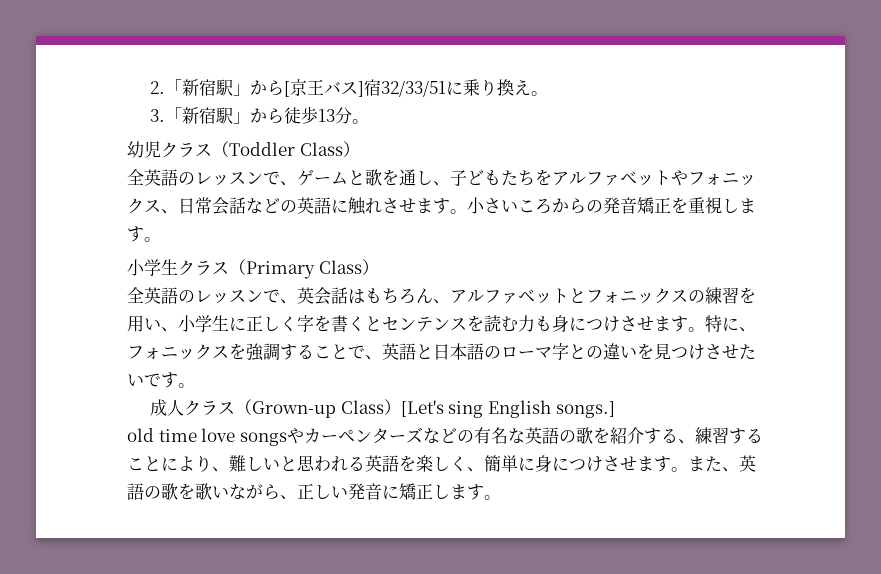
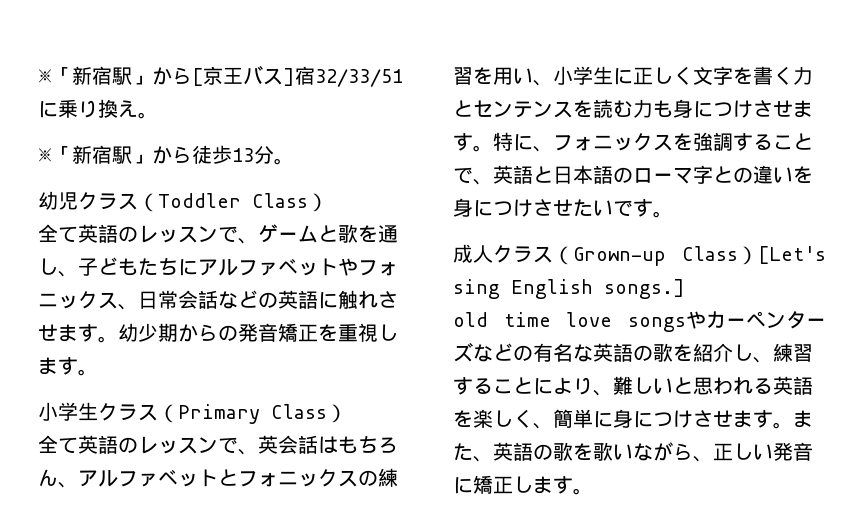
[150,81,166,94] 2. -> [38,69,52,83] ※
[150,109,166,122] 3. -> [38,148,52,162] ※
(144, 177) none -> [58,226,78,243] て
[535,169,552,186] を -> [178,259,198,276] に
[467,197,552,214] 小さいころ -> [118,323,178,342] 幼少期
(144, 295) none -> [58,437,78,454] て
(297, 323) none -> [693,66,713,85] 文
(365, 323) none -> [793,66,813,85] 力
[654,343,671,360] 見 -> [453,198,493,217] 身に
[644,428,678,444] する -> [733,344,753,361] し

